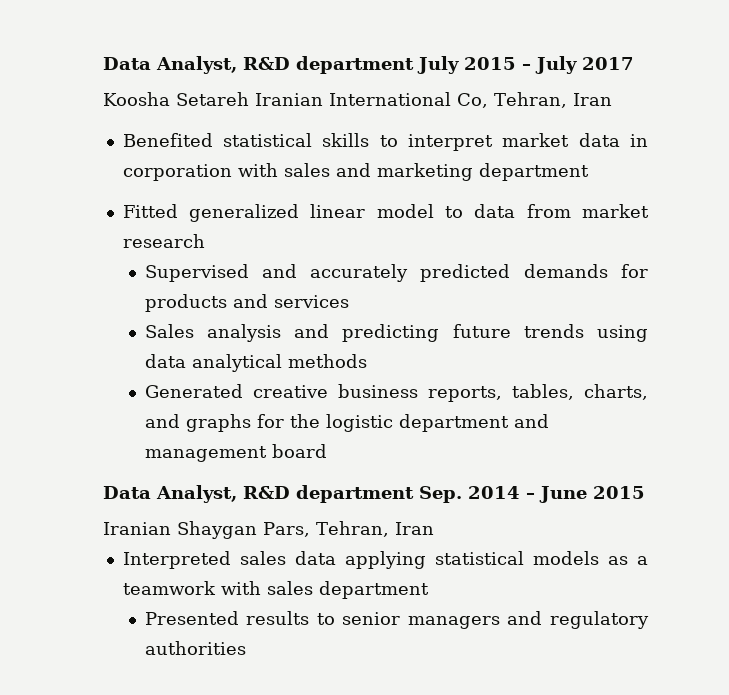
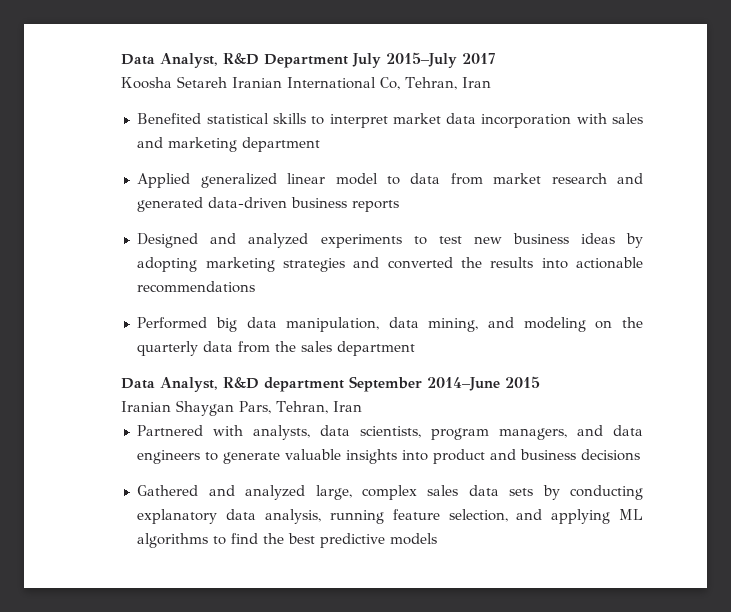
[102,56,577,74] Data Analyst, R&D department July 2015 – July -> [120,52,457,68] Data Analyst, R&D Department July 2015–July
[630,134,648,147] [122,164,232,181] in corporation -> [481,114,572,128] incorporation
[122,204,178,218] Fitted -> [137,173,191,188] Applied
[144,264,649,282] [144,294,349,312] [144,324,648,342] [144,354,367,372] [144,384,648,402] [144,414,549,432] [144,444,327,462] [102,485,587,503] // Supervised and accurately predicted demands for products and services // Sales analysis and predicting future trends using data analytical methods // Generated creative business reports, tables, charts, and graphs for the logistic department and management board // Data Analyst, R&D department Sep. 2014 – June -> [617,173,643,184] [137,197,400,212] [137,233,644,248] [137,257,644,272] [137,281,256,293] [137,317,643,332] [137,341,416,356] [120,376,500,392] and generated data-driven business reports // Designed and analyzed experiments to test new business ideas by adopting marketing strategies and converted the results into actionable recommendations // Performed big data manipulation, data mining, and modeling on the quarterly data from the sales department // Data Analyst, R&D department September 2014–June
[122,551,648,569] [122,581,429,599] [144,611,649,629] [144,641,246,655] Interpreted sales data applying statistical models as a teamwork with sales department // Presented results to senior managers and regulatory authorities -> [137,425,644,440] [137,449,641,464] [137,485,643,500] [137,509,644,524] [137,533,438,548] Partnered with analysts, data scientists, program managers, and data engineers to generate valuable insights into product and business decisions // Gathered and analyzed large, complex sales data sets by conducting explanatory data analysis, running feature selection, and applying ML algorithms to find the best predictive models

